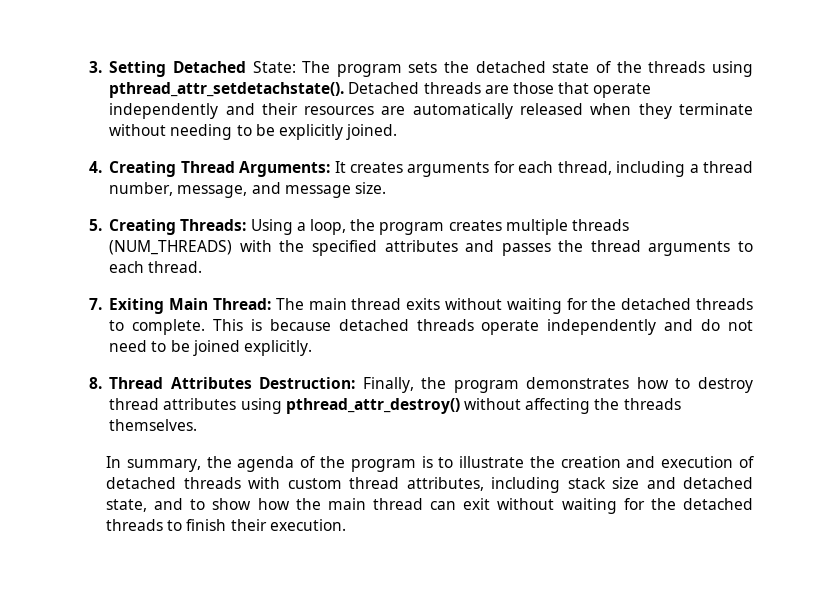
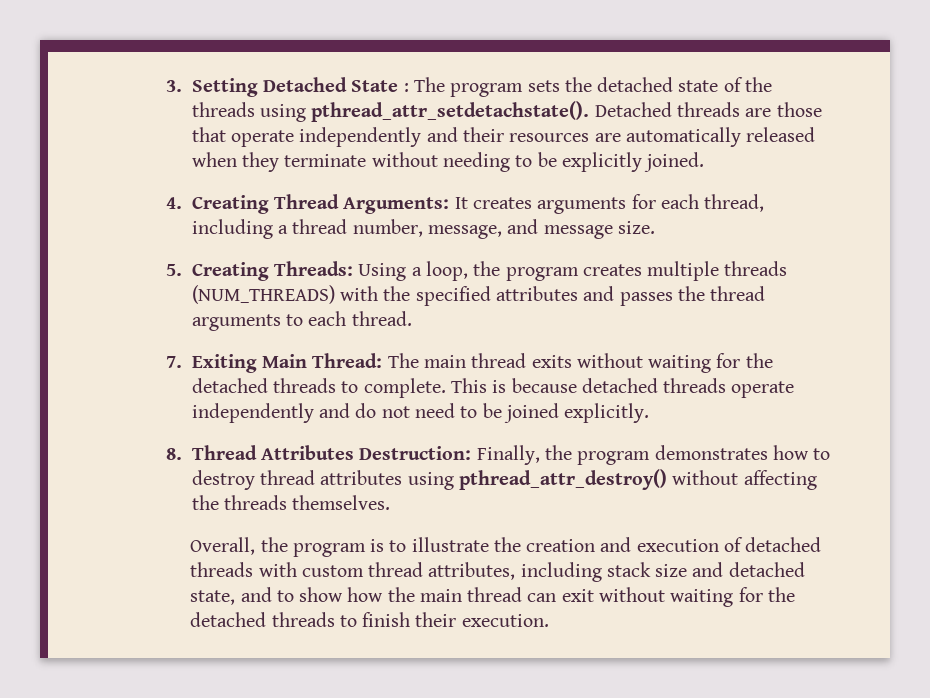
[252,61,296,73] State: -> [351,80,409,92] State :
[106,456,316,472] In summary, the agenda of -> [190,537,256,555] Overall,

